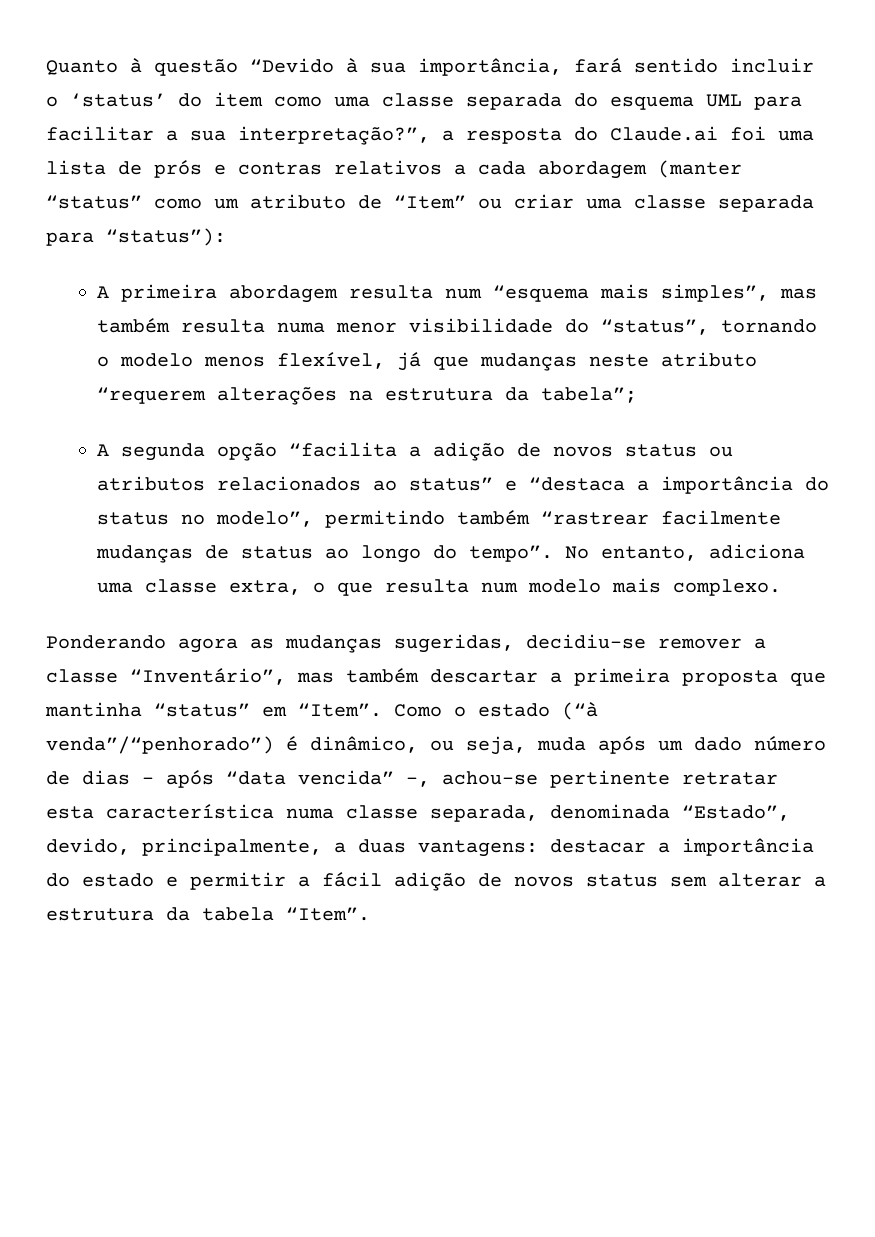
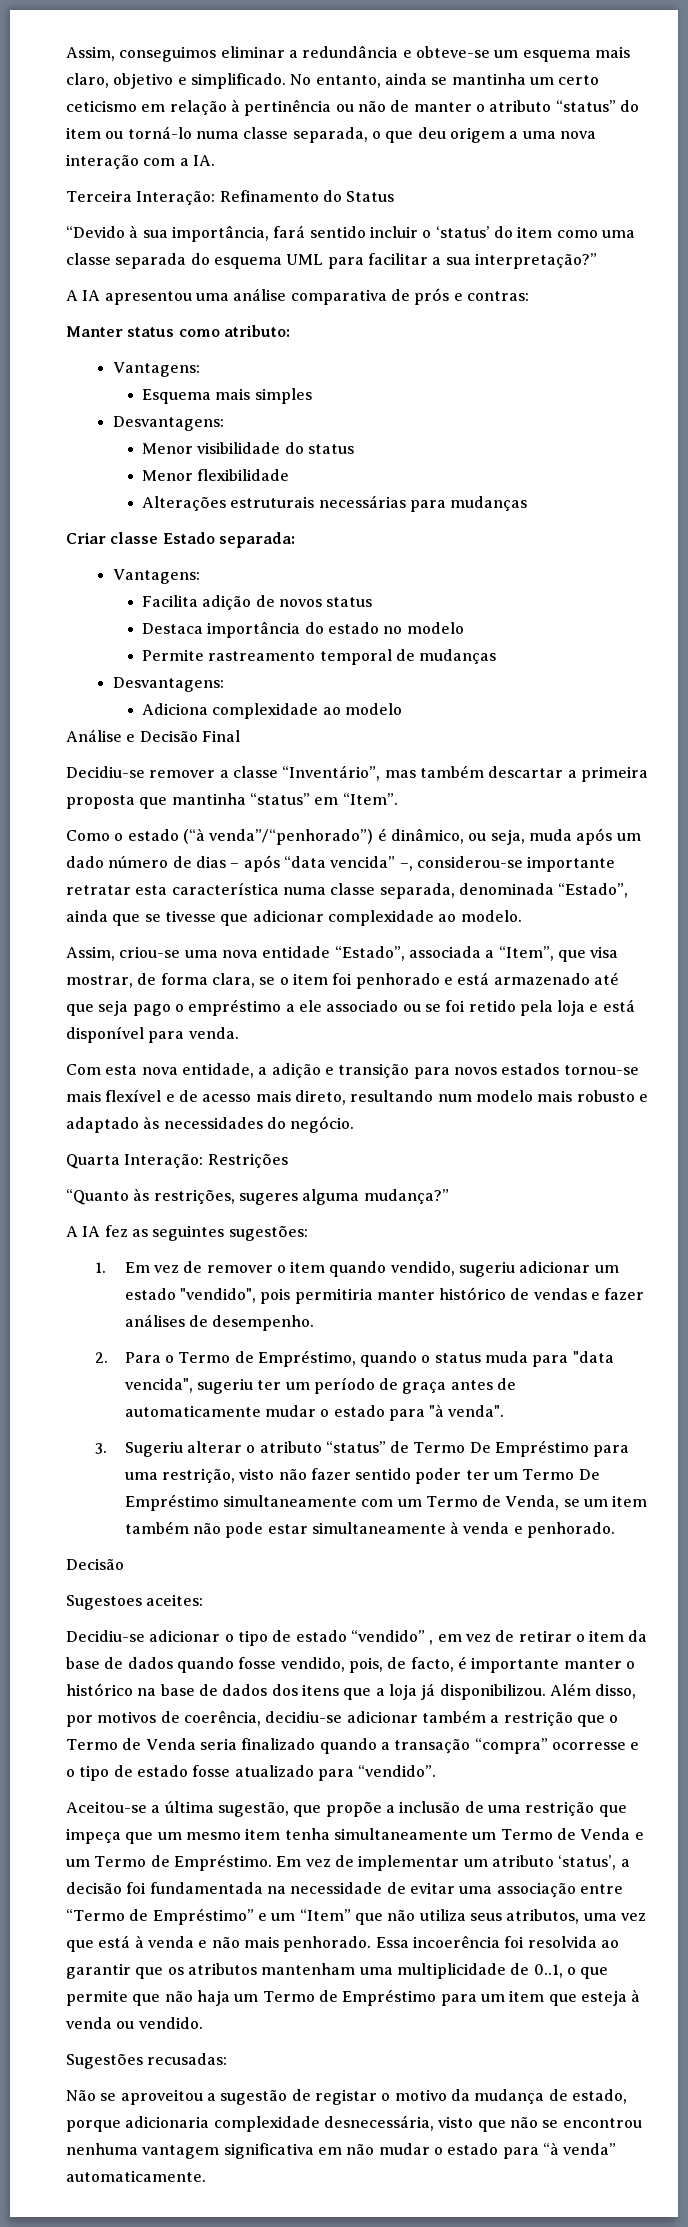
[46,58,238,76] Quanto à questão -> [66,45,630,62] [66,73,600,89] [66,99,639,116] [66,126,596,143] [66,154,215,169] [66,190,395,205] Assim, conseguimos eliminar a redundância e obteve-se um esquema mais claro, objetivo e simplificado. No entanto, ainda se mantinha um certo ceticismo em relação à pertinência ou não de manter o atributo “status” do item ou torná-lo numa classe separada, o que deu origem a uma nova interação com a IA. // Terceira Interação: Refinamento do Status //
[238,126,814,145] [46,160,742,179] [46,194,814,212] [46,228,226,246] [96,284,817,303] [96,318,817,335] [96,352,757,371] [96,387,637,405] [96,442,733,461] [96,476,829,494] [96,510,781,528] [95,544,805,563] [96,578,781,596] [46,634,646,653] interpretação?”, a resposta do Claude.ai foi uma lista de prós e contras relativos a cada abordagem (manter “status” como um atributo de “Item” ou criar uma classe separada para “status”): // A primeira abordagem resulta num “esquema mais simples”, mas também resulta numa menor visibilidade do “status”, tornando o modelo menos flexível, já que mudanças neste atributo “requerem alterações na estrutura da tabela”; // A segunda opção “facilita a adição de novos status ou atributos relacionados ao status” e “destaca a importância do status no modelo”, permitindo também “rastrear facilmente mudanças de status ao longo do tempo”. No entanto, adiciona uma classe extra, o que resulta num modelo mais complexo. // Ponderando agora as mudanças sugeridas, decidiu-se -> [474,253,597,269] [66,288,529,305] [66,325,290,337] [112,362,200,377] [142,388,312,404] [112,416,224,431] [142,442,355,454] [142,469,290,481] [142,495,528,512] [66,532,295,548] [112,569,200,584] [142,595,373,610] [142,621,464,638] [142,649,497,665] [112,677,224,692] [142,703,403,719] [66,729,240,742] [66,766,145,778] interpretação?” // A IA apresentou uma análise comparativa de prós e contras: // Manter status como atributo: // Vantagens: // Esquema mais simples // Desvantagens: // Menor visibilidade do status // Menor flexibilidade // Alterações estruturais necessárias para mudanças // Criar classe Estado separada: // Vantagens: // Facilita adição de novos status // Destaca importância do estado no modelo // Permite rastreamento temporal de mudanças // Desvantagens: // Adiciona complexidade ao modelo // Análise e Decisão Final // Decidiu-se
(382, 710) none -> (398, 799) //
[442,770,670,788] achou-se pertinente -> [416,856,616,872] considerou-se importante
[46,838,814,857] [46,872,826,891] [46,907,370,921] devido, principalmente, a duas vantagens: destacar a importância do estado e permitir a fácil adição de novos status sem alterar a estrutura da tabela “Item”. -> [66,910,522,926] [66,946,619,962] [66,972,619,989] [66,999,635,1016] [66,1026,239,1043] [66,1063,639,1079] [66,1089,648,1105] [66,1116,355,1133] [66,1153,288,1169] [66,1188,449,1205] [66,1225,308,1241] [95,1261,619,1277] [124,1287,645,1304] [124,1314,315,1331] [95,1350,614,1367] [124,1377,517,1394] [124,1404,505,1421] [95,1440,630,1457] [124,1468,600,1484] [124,1494,648,1511] [124,1521,616,1538] [66,1558,124,1570] [66,1594,204,1610] [66,1630,648,1646] [66,1656,635,1673] [66,1683,637,1700] [66,1710,619,1727] [66,1738,640,1754] [66,1765,437,1781] [66,1801,627,1817] [66,1828,644,1844] [66,1854,630,1871] [66,1882,623,1897] [66,1908,646,1925] [66,1935,619,1952] [66,1963,609,1979] [66,1989,641,2006] [66,2017,203,2029] [66,2053,228,2069] [66,2089,627,2105] [66,2115,642,2132] [66,2142,617,2159] [66,2170,206,2182] ainda que se tivesse que adicionar complexidade ao modelo. // Assim, criou-se uma nova entidade “Estado”, associada a “Item”, que visa mostrar, de forma clara, se o item foi penhorado e está armazenado até que seja pago o empréstimo a ele associado ou se foi retido pela loja e está disponível para venda. // Com esta nova entidade, a adição e transição para novos estados tornou-se mais flexível e de acesso mais direto, resultando num modelo mais robusto e adaptado às necessidades do negócio. // Quarta Interação: Restrições // “Quanto às restrições, sugeres alguma mudança?” // A IA fez as seguintes sugestões: // 1. Em vez de remover o item quando vendido, sugeriu adicionar um estado "vendido", pois permitiria manter histórico de vendas e fazer análises de desempenho. // 2. Para o Termo de Empréstimo, quando o status muda para "data vencida", sugeriu ter um período de graça antes de automaticamente mudar o estado para "à venda". // 3. Sugeriu alterar o atributo “status” de Termo De Empréstimo para uma restrição, visto não fazer sentido poder ter um Termo De Empréstimo simultaneamente com um Termo de Venda, se um item também não pode estar simultaneamente à venda e penhorado. // Decisão // Sugestoes aceites: // Decidiu-se adicionar o tipo de estado “vendido” , em vez de retirar o item da base de dados quando fosse vendido, pois, de facto, é importante manter o histórico na base de dados dos itens que a loja já disponibilizou. Além disso, por motivos de coerência, decidiu-se adicionar também a restrição que o Termo de Venda seria finalizado quando a transação “compra” ocorresse e o tipo de estado fosse atualizado para “vendido”. // Aceitou-se a última sugestão, que propõe a inclusão de uma restrição que impeça que um mesmo item tenha simultaneamente um Termo de Venda e um Termo de Empréstimo. Em vez de implementar um atributo ‘status’, a decisão foi fundamentada na necessidade de evitar uma associação entre “Termo de Empréstimo” e um “Item” que não utiliza seus atributos, uma vez que está à venda e não mais penhorado. Essa incoerência foi resolvida ao garantir que os atributos mantenham uma multiplicidade de 0..1, o que permite que não haja um Termo de Empréstimo para um item que esteja à venda ou vendido. // Sugestões recusadas: // Não se aproveitou a sugestão de registar o motivo da mudança de estado, porque adicionaria complexidade desnecessária, visto que não se encontrou nenhuma vantagem significativa em não mudar o estado para “à venda” automaticamente.

